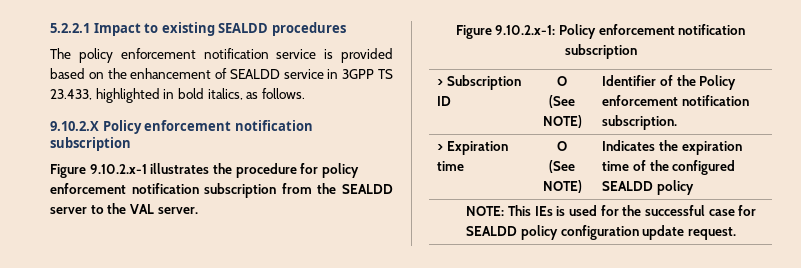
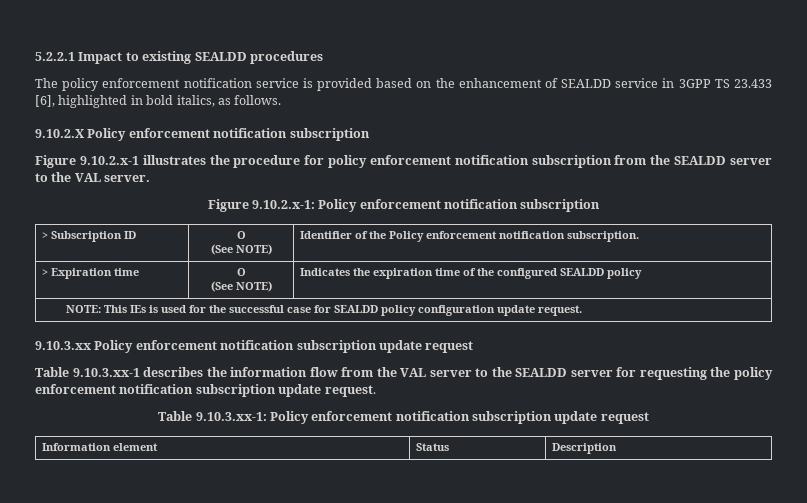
[50,89,92,100] 23.433, -> [733,79,772,88] [35,95,55,107] 23.433 [6],
(736, 233) none -> [35,340,474,353] [35,367,773,380] [35,384,376,397] [158,411,649,424] [41,443,158,451] [415,443,449,451] [551,443,617,454] // 9.10.3.xx Policy enforcement notification subscription update request // Table 9.10.3.xx-1 describes the information flow from the VAL server to the SEALDD server for requesting the policy enforcement notification subscription update request. // Table 9.10.3.xx-1: Policy enforcement notification subscription update request // Information element | Status | Description

